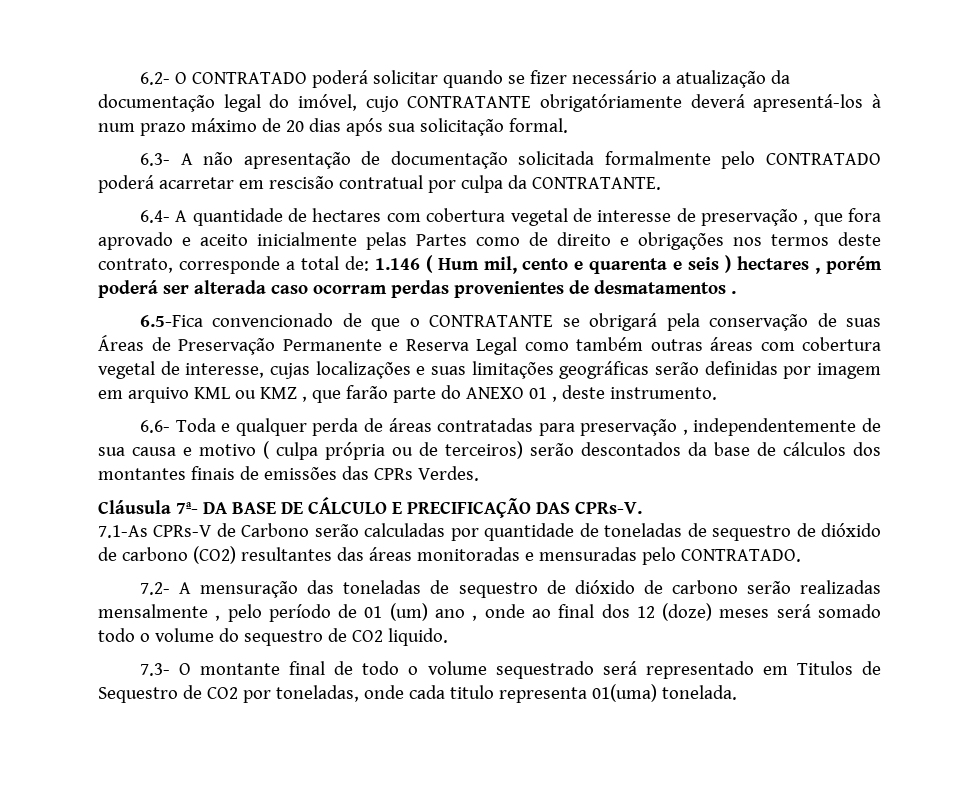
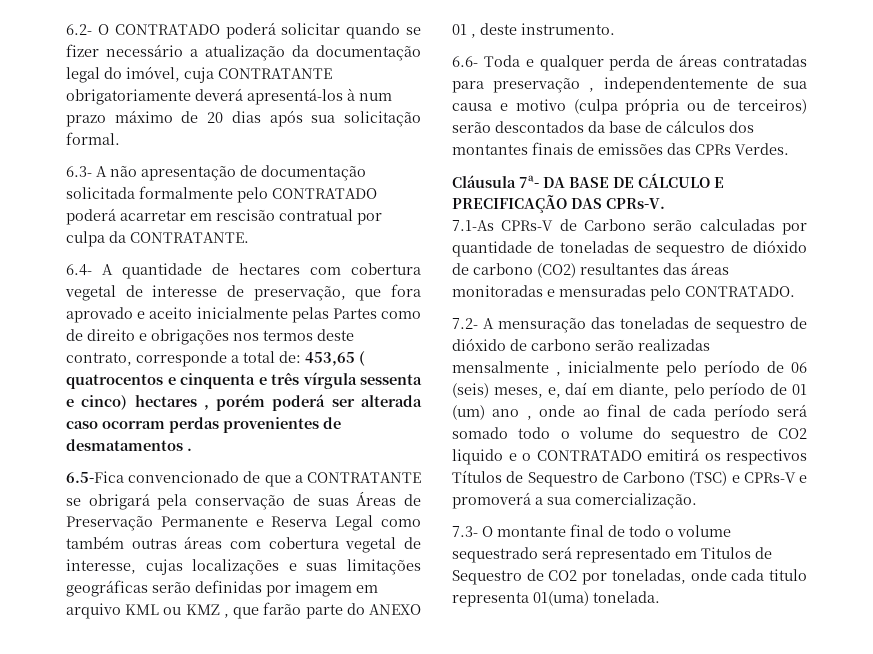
[365,94,682,112] cujo CONTRATANTE obrigatóriamente -> [184,67,332,83] [66,89,191,105] cuja CONTRATANTE obrigatoriamente
[700,209,809,226] preservação , -> [253,285,346,301] preservação,
[374,255,732,274] 1.146 ( Hum mil, cento e quarenta e seis ) -> [305,351,365,366] [66,372,422,389] [66,395,128,410] 453,65 ( quatrocentos e cinquenta e três vírgula sessenta e cinco)
[409,318,420,327] o -> [294,475,303,483] a
[263,441,318,460] ( culpa -> [573,99,618,115] (culpa
(221, 618) none -> [568,360,807,377] [452,382,669,398] inicialmente pelo período de 06 (seis) meses, e, daí em diante,
[601,603,770,621] dos 12 (doze) meses -> [648,404,770,421] de cada período
[387,628,448,646] liquido. -> [452,448,807,465] [452,470,807,487] [452,492,697,509] liquido e o CONTRATADO emitirá os respectivos Títulos de Sequestro de Carbono (TSC) e CPRs-V e promoverá a sua comercialização.

